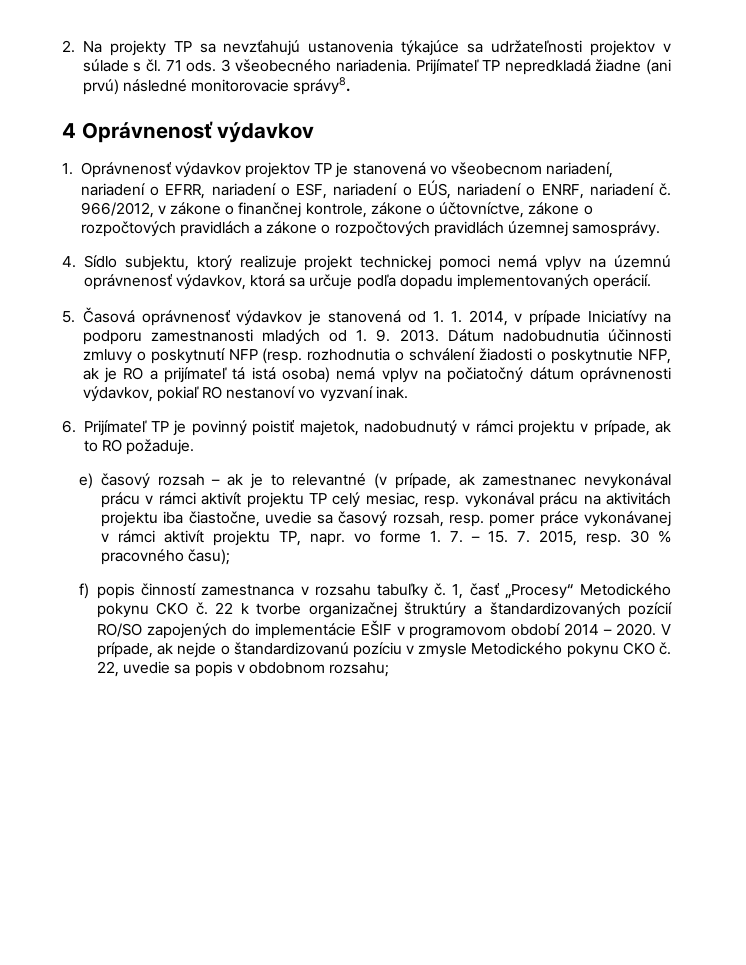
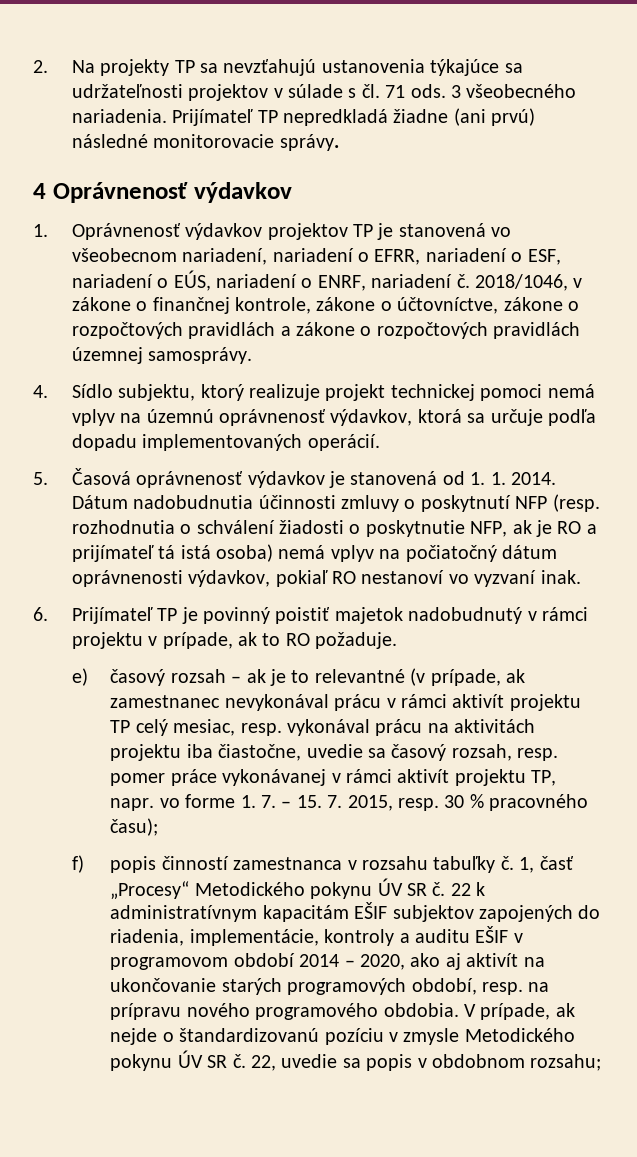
[293,77,351,95] správy8. -> [279,134,339,151] správy.
[80,202,154,218] 966/2012, -> [474,274,568,291] 2018/1046,
[468,310,671,326] [82,329,439,345] 2014, v prípade Iniciatívy na podporu zamestnanosti mladých od 1. 9. 2013. -> [510,472,556,485] 2014.
[299,420,359,436] majetok, -> [334,607,403,624] majetok
[156,602,189,615] CKO -> [377,878,428,896] ÚV SR
[256,602,672,618] [96,623,356,639] tvorbe organizačnej štruktúry a štandardizovaných pozícií RO/SO zapojených do implementácie -> [110,902,601,922] [110,929,471,946] administratívnym kapacitám EŠIF subjektov zapojených do riadenia, implementácie, kontroly a auditu
[616,623,657,636] 2020. -> [360,953,545,970] [110,978,550,995] [110,1003,459,1020] 2020, ako aj aktivít na ukončovanie starých programových období, resp. na prípravu nového programového obdobia.
[622,642,655,655] CKO -> [177,1050,228,1068] ÚV SR

